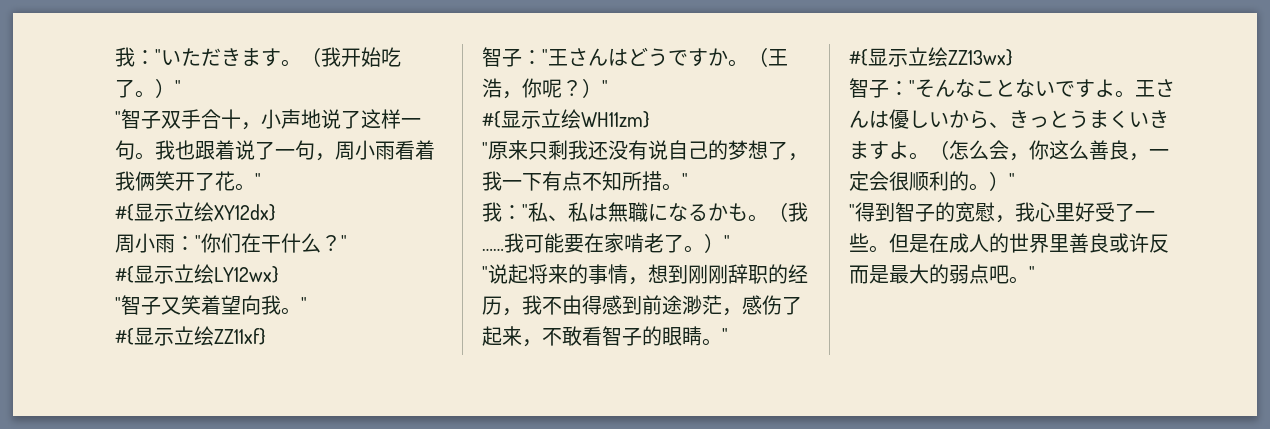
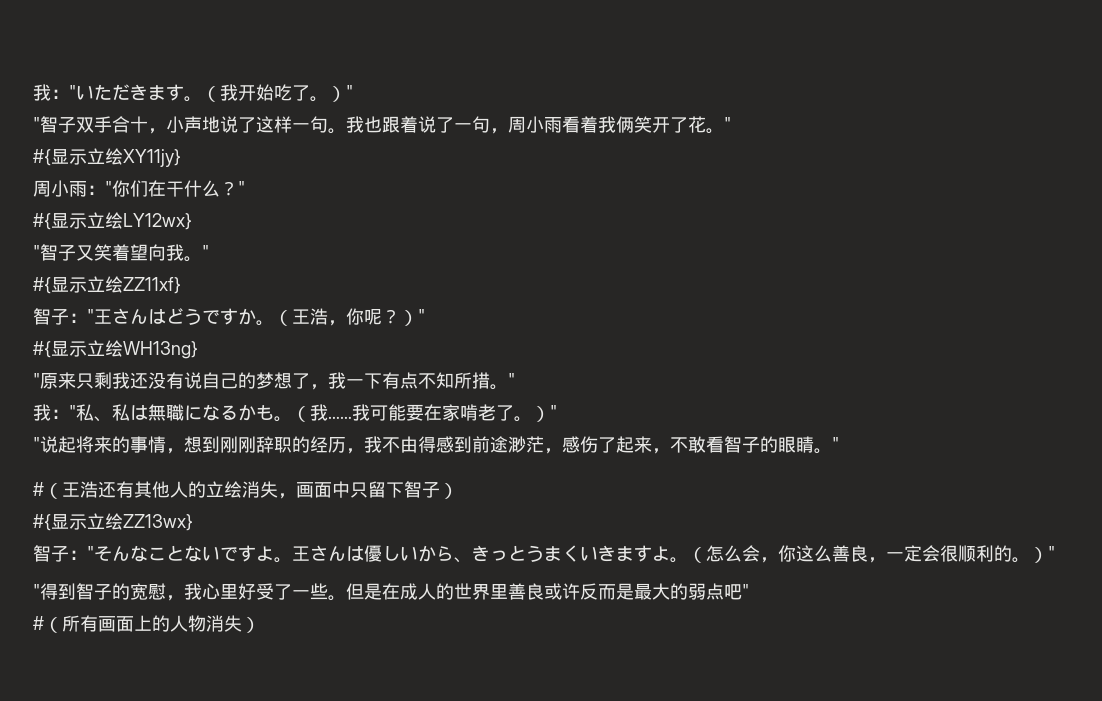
[214,204,276,221] XY12dx} -> [123,149,181,167] XY11jy}
[581,111,650,128] WH11zm} -> [123,341,198,359] WH13ng}
(728, 336) none -> [33,481,458,499] // #（王浩还有其他人的立绘消失，画面中只留下智子）
[1009,266,1035,284] 。" -> [742,584,749,598] [33,615,260,633] " // #（所有画面上的人物消失）

